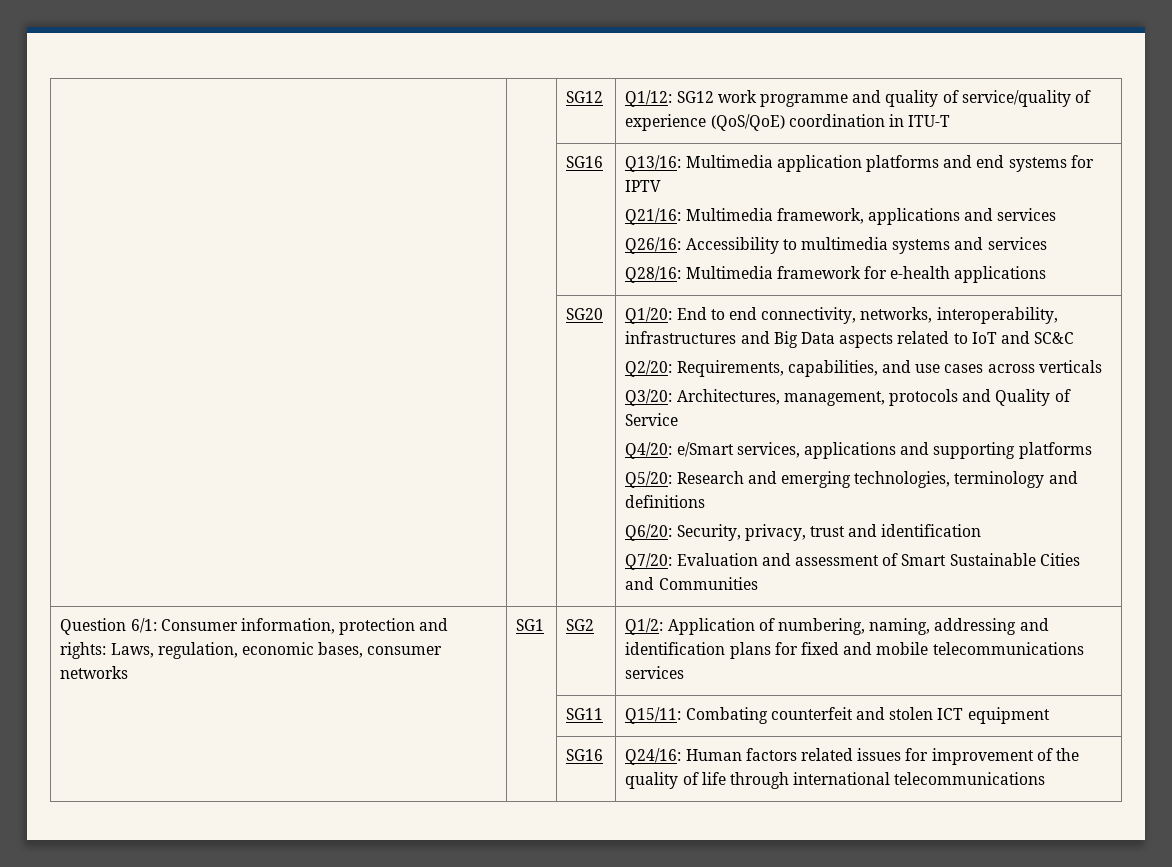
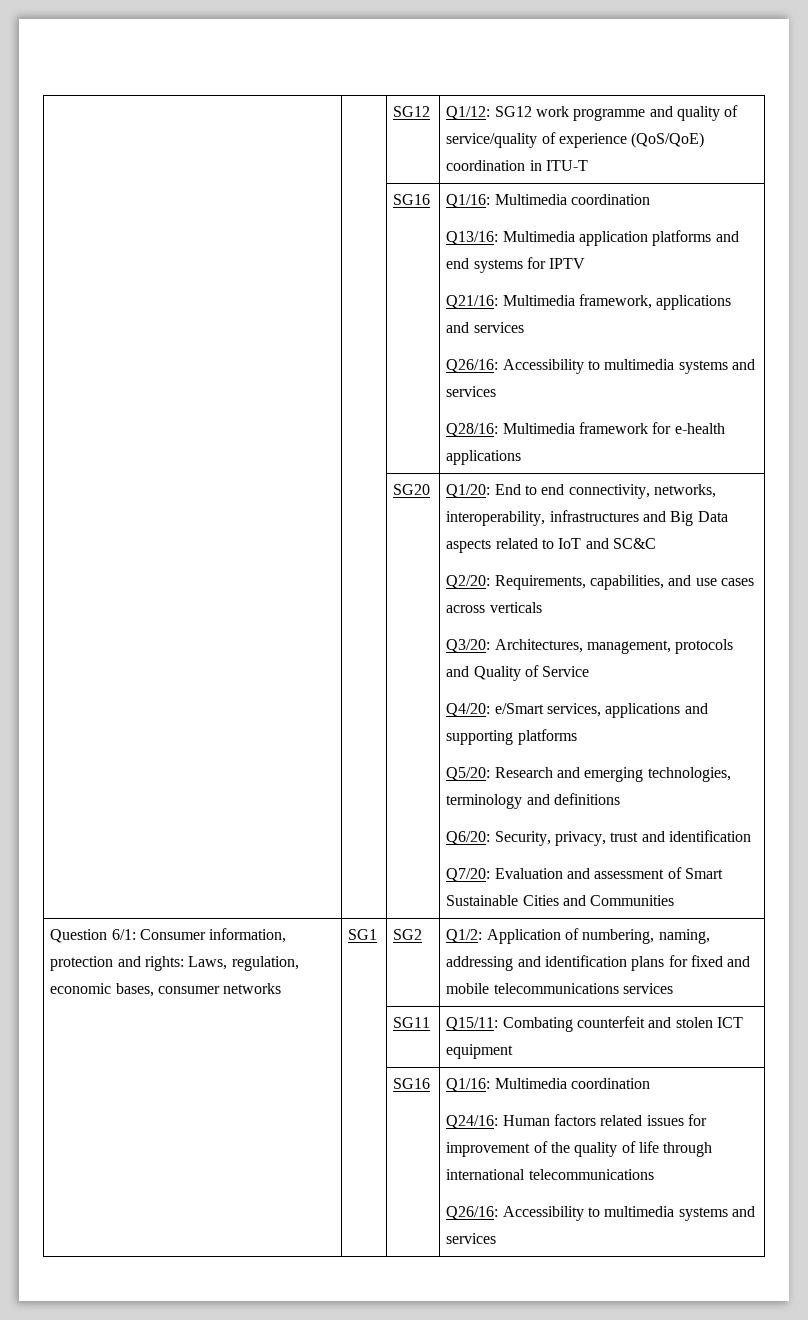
(604, 162) none -> [446,194,651,208] Q1/16: Multimedia coordination //
(604, 755) none -> [446,1078,651,1092] Q1/16: Multimedia coordination //
(1046, 778) none -> [446,1206,756,1221] [446,1233,497,1244] // Q26/16: Accessibility to multimedia systems and services

